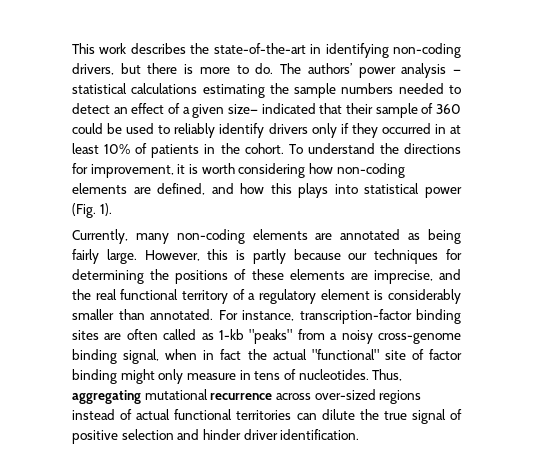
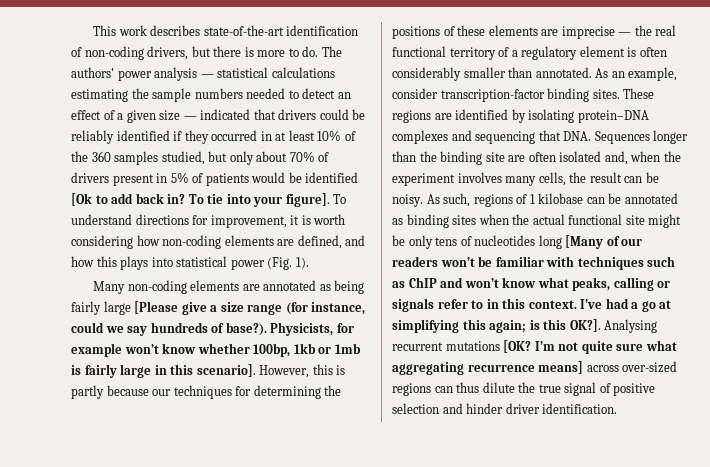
[190,43,389,58] the state-of-the-art in identifying -> [203,25,359,36] [71,47,82,57] state-of-the-art identification of
[228,103,462,118] [72,123,337,138] size— indicated that their sample of 360 could be used to reliably identify drivers only -> [159,109,366,121] [71,130,170,144] size — indicated that drivers could be reliably identified
[151,143,284,158] patients in the cohort. -> [71,151,330,165] [71,172,359,186] [71,193,330,207] the 360 samples studied, but only about 70% of drivers present in 5% of patients would be identified [Ok to add back in? To tie into your figure].
[379,143,399,154] the -> (132, 219) none
[72,229,169,244] Currently, many -> [93,281,126,294] Many
[106,249,137,264] large. -> [103,301,366,315] [71,322,354,336] [71,343,361,357] [71,364,256,378] large [Please give a size range (for instance, could we say hundreds of base?). Physicists, for example won’t know whether 100bp, 1kb or 1mb is fairly large in this scenario].
[373,269,461,284] imprecise, and -> [561,26,632,39] imprecise —
(384, 295) none -> [639,47,667,57] often
[218,309,461,324] [72,329,461,344] [72,349,462,364] [72,369,403,384] [72,389,422,404] [72,409,317,420] For instance, transcription-factor binding sites are often called as 1-kb "peaks" from a noisy cross-genome binding signal, when in fact the actual "functional" site of factor binding might only measure in tens of nucleotides. Thus, aggregating mutational recurrence across over-sized regions instead of actual functional territories can -> [595,67,678,81] [392,88,655,102] [392,109,649,123] [392,130,689,144] [392,151,681,165] [392,172,659,186] [392,193,678,207] [392,214,682,228] [392,235,643,249] [392,256,676,270] [392,277,671,291] [392,298,672,312] [392,319,658,333] [392,340,677,354] [392,361,678,375] [392,382,480,396] As an example, consider transcription-factor binding sites. These regions are identified by isolating protein–DNA complexes and sequencing that DNA. Sequences longer than the binding site are often isolated and, when the experiment involves many cells, the result can be noisy. As such, regions of 1 kilobase can be annotated as binding sites when the actual functional site might be only tens of nucleotides long [Many of our readers won’t be familiar with techniques such as ChIP and won’t know what peaks, calling or signals refer to in this context. I’ve had a go at simplifying this again; is this OK?]. Analysing recurrent mutations [OK? I’m not quite sure what aggregating recurrence means] across over-sized regions can thus

